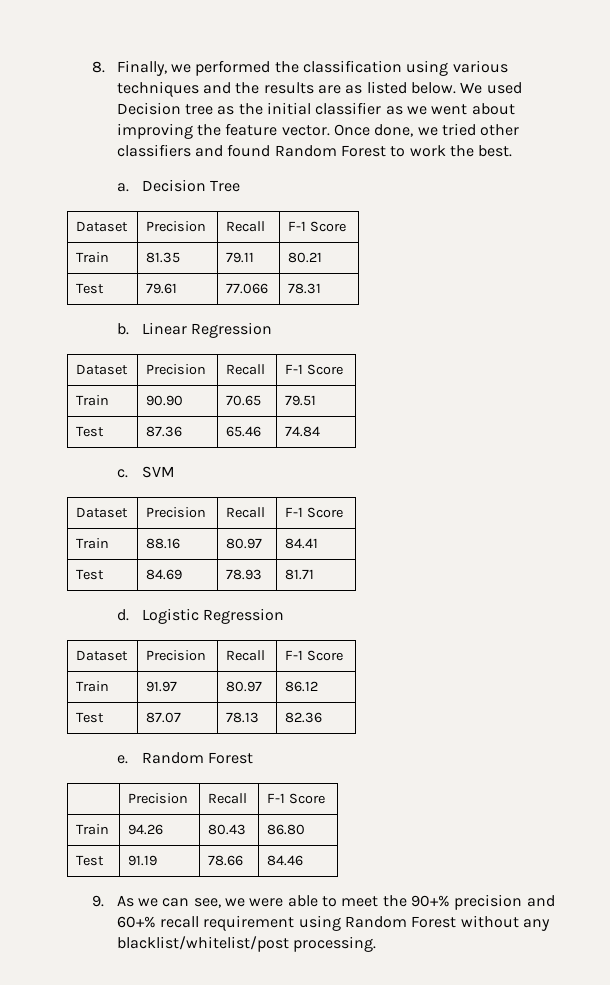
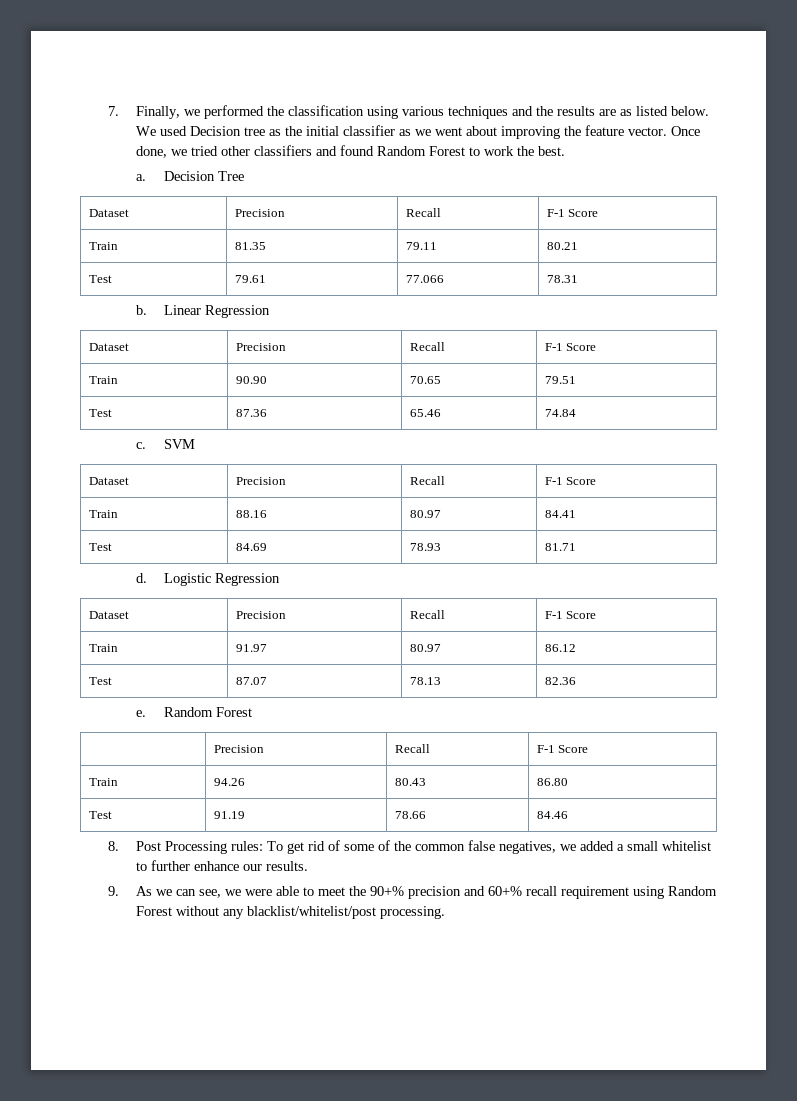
[91,61,105,73] 8. -> [107,106,119,116] 7.
(304, 860) none -> [107,840,711,854] [135,860,308,871] // 8. Post Processing rules: To get rid of some of the common false negatives, we added a small whitelist to further enhance our results.

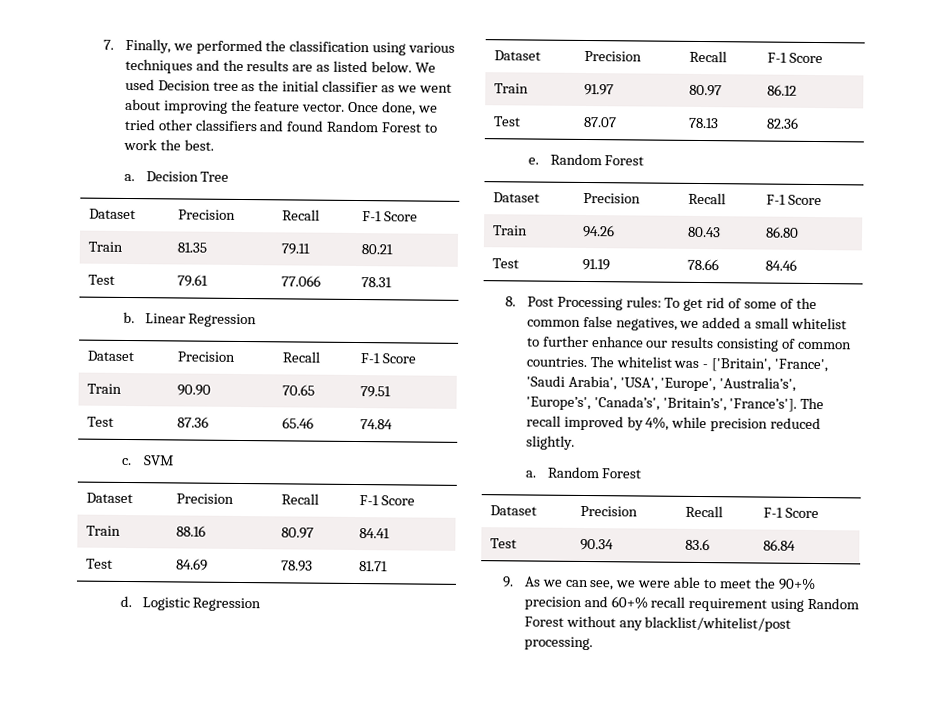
(252, 712) none -> [492,192,540,203] Dataset
[265,861,308,871] results. -> [671,336,853,352] [525,356,829,373] [525,375,797,392] [525,396,825,412] [525,415,822,432] [525,435,575,450] [524,466,642,479] [489,505,537,516] [579,505,638,517] [684,505,723,518] [762,507,819,519] [489,538,517,549] [579,538,614,551] [684,538,710,551] [762,539,796,551] results consisting of common countries. The whitelist was - ['Britain', 'France', 'Saudi Arabia', 'USA', 'Europe', 'Australia’s', 'Europe’s', 'Canada’s', 'Britain’s', 'France’s']. The recall improved by 4%, while precision reduced slightly. // a. Random Forest // Dataset | Precision | Recall | F-1 Score // Test | 90.34 | 83.6 | 86.84

